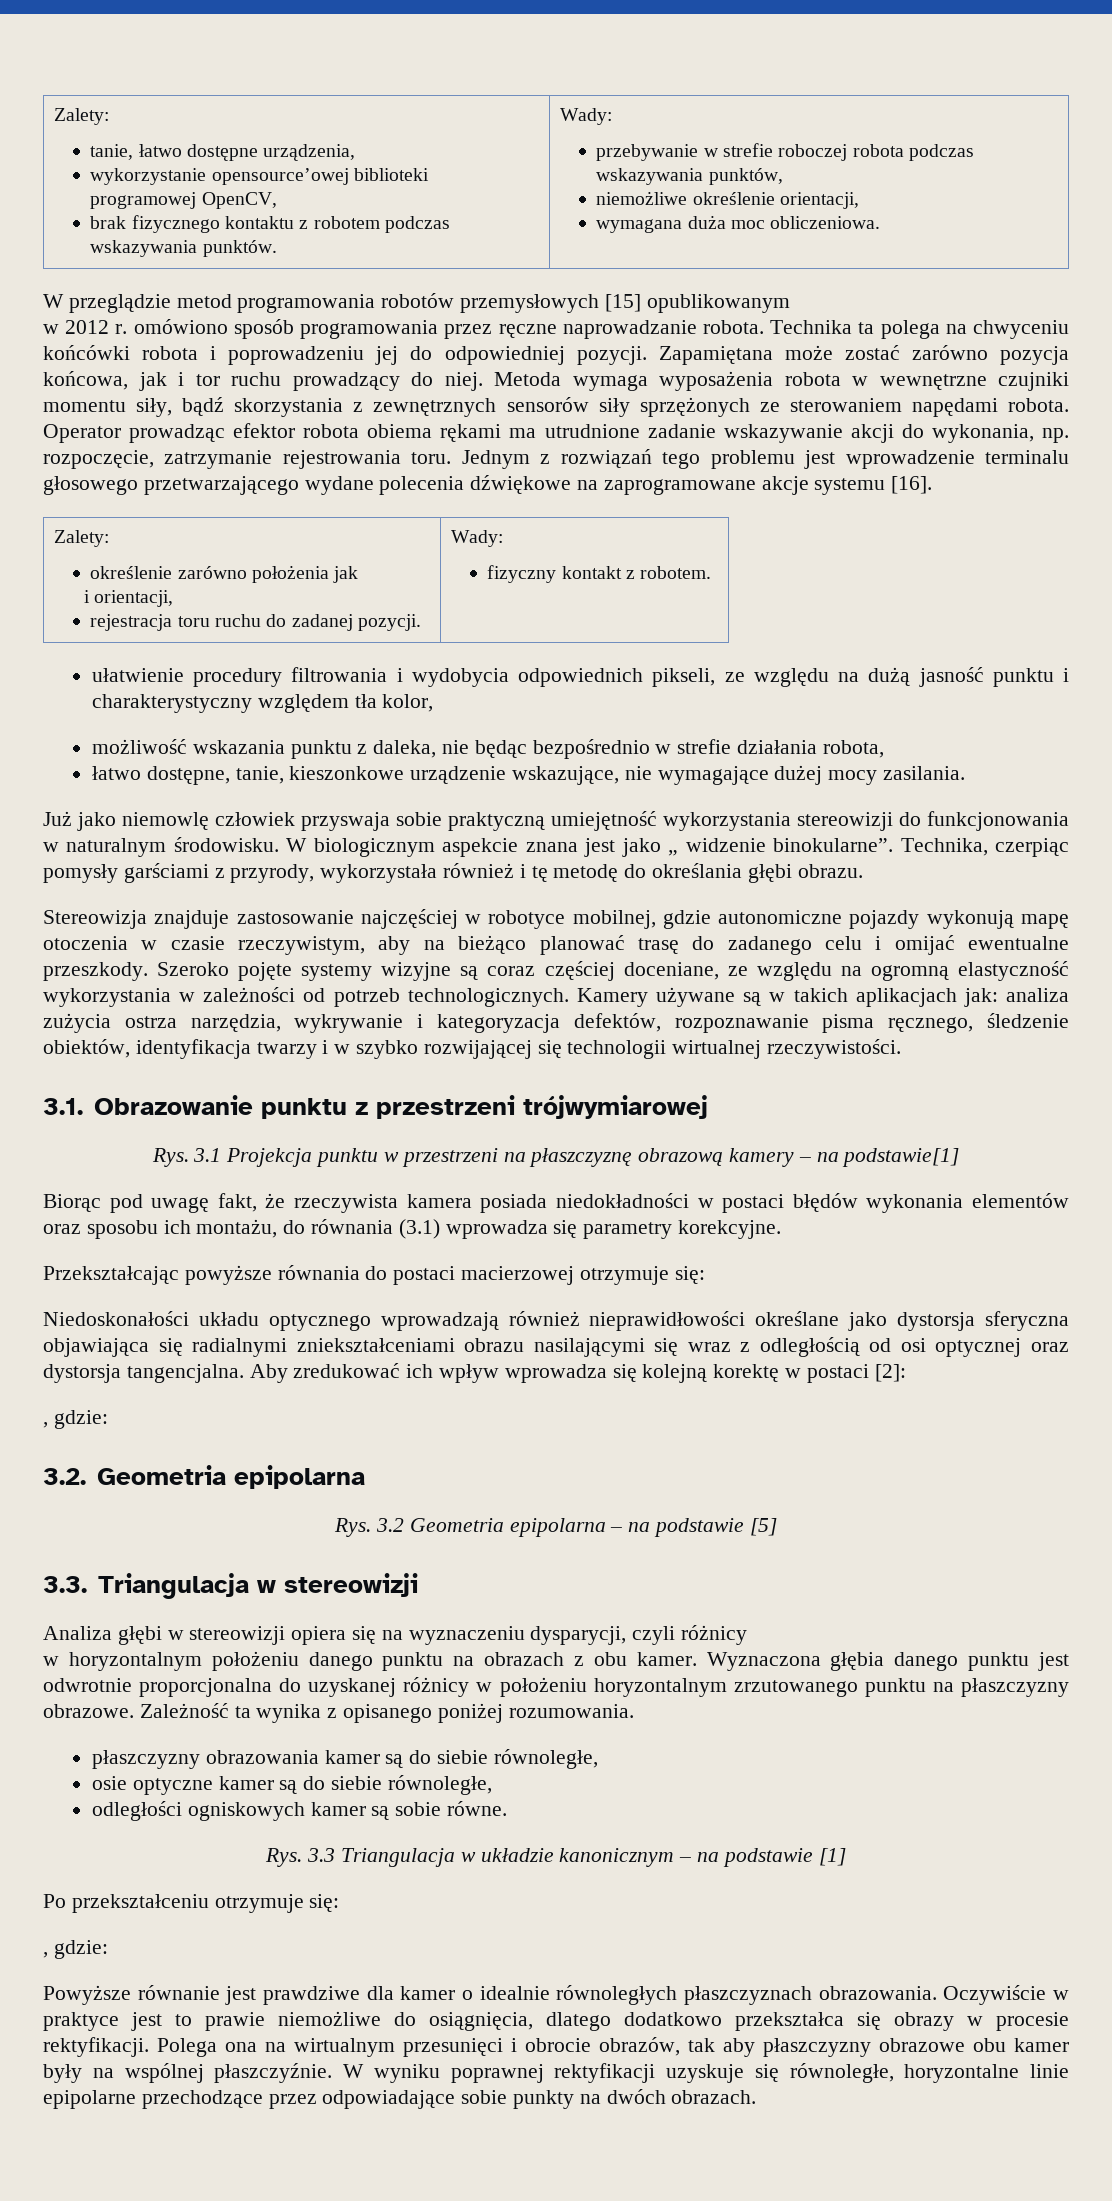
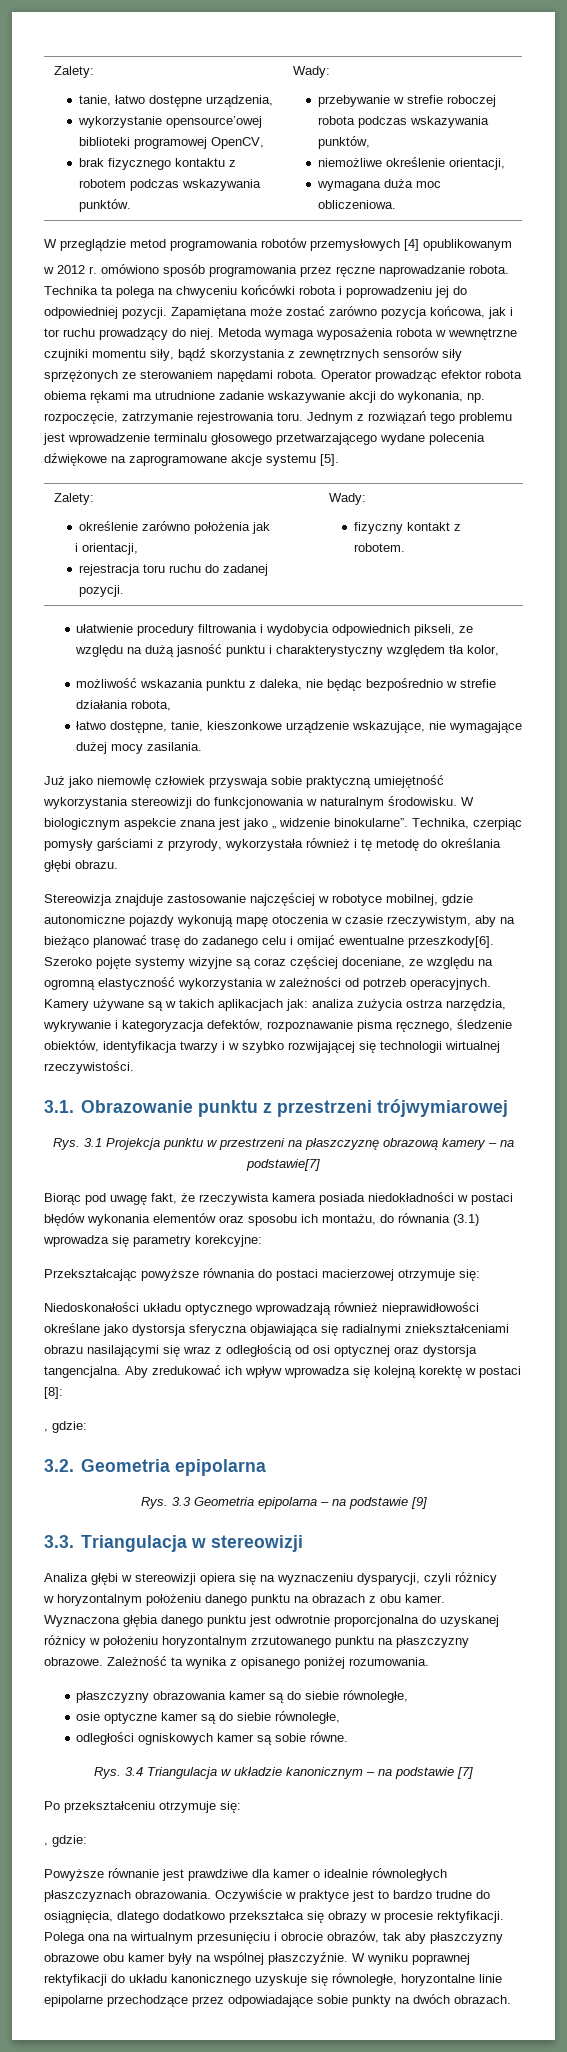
[604,294,641,312] [15] -> [404,239,419,251] [4]
[891,476,933,494] [16]. -> [320,454,339,466] [5].
[43,962,148,981] przeszkody. -> [408,936,494,948] przeszkody[6].
[407,988,569,1007] technologicznych. -> [410,978,491,990] operacyjnych.
[842,1148,960,1167] podstawie[1] -> [246,1159,320,1171] podstawie[7]
[678,1220,782,1239] korekcyjne. -> [195,1235,262,1247] korekcyjne:
[874,1364,906,1382] [2]: -> [44,1387,63,1399] [8]:
[375,1518,404,1532] 3.2 -> [171,1497,191,1506] 3.3
[749,1518,777,1536] [5] -> [410,1497,427,1509] [9]
[307,1848,336,1862] 3.3 -> [125,1767,143,1776] 3.4
[818,1848,846,1866] [1] -> [457,1767,473,1779] [7]
[205,2011,381,2031] prawie niemożliwe -> [393,1890,472,1899] bardzo trudne
[403,2038,503,2057] przesunięci -> [197,1932,270,1944] przesunięciu
(656, 2073) none -> [111,1974,251,1986] do układu kanonicznego

